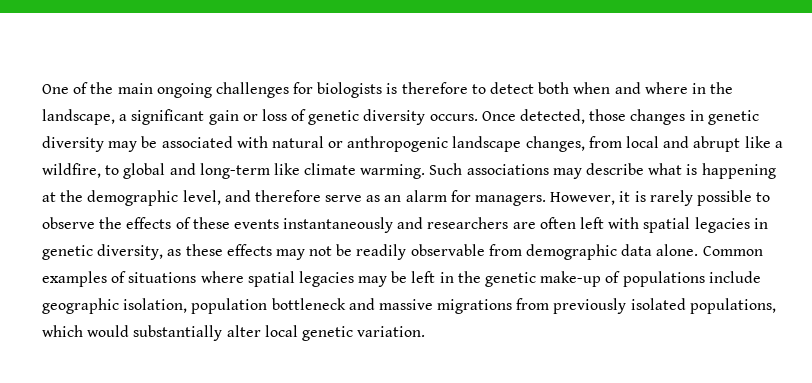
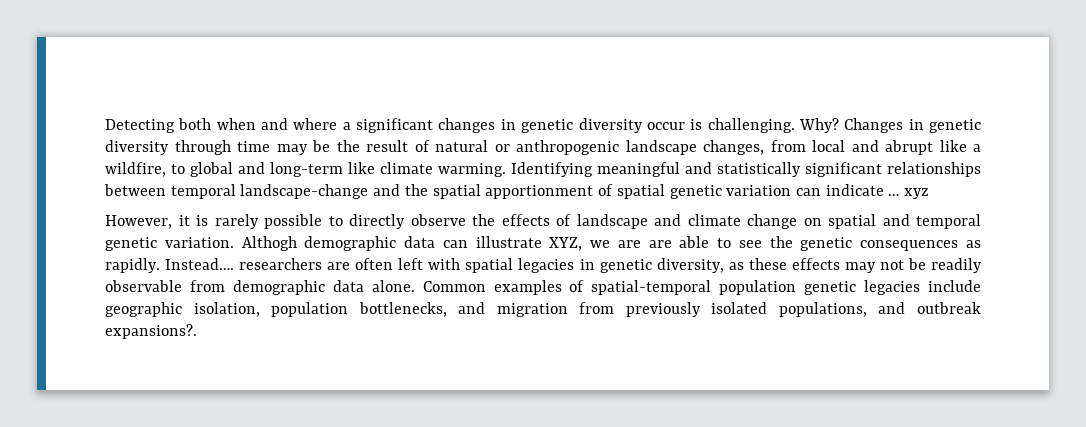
[42,82,734,98] [42,109,759,125] [42,136,268,152] One of the main ongoing challenges for biologists is therefore to detect both when and where in the landscape, a significant gain or loss of genetic diversity occurs. Once detected, those changes in genetic diversity may be associated with -> [105,118,982,133] [105,140,430,155] Detecting both when and where a significant changes in genetic diversity occur is challenging. Why? Changes in genetic diversity through time may be the result of
[429,163,776,179] [42,190,547,206] Such associations may describe what is happening at the demographic level, and therefore serve as an alarm for managers. -> [511,162,981,177] [104,184,930,199] Identifying meaningful and statistically significant relationships between temporal landscape-change and the spatial apportionment of spatial genetic variation can indicate … xyz //
(771, 197) none -> [349,214,405,229] directly
[192,217,424,233] these events instantaneously and -> [576,214,981,229] [105,236,981,251] [105,258,235,273] landscape and climate change on spatial and temporal genetic variation. Althogh demographic data can illustrate XYZ, we are are able to see the genetic consequences as rapidly. Instead….
[128,271,761,287] [42,298,776,314] [42,325,426,341] situations where spatial legacies may be left in the genetic make-up of populations include geographic isolation, population bottleneck and massive migrations from previously isolated populations, which would substantially alter local genetic variation. -> [591,280,981,295] [105,302,981,317] [105,324,197,339] spatial-temporal population genetic legacies include geographic isolation, population bottlenecks, and migration from previously isolated populations, and outbreak expansions?.

